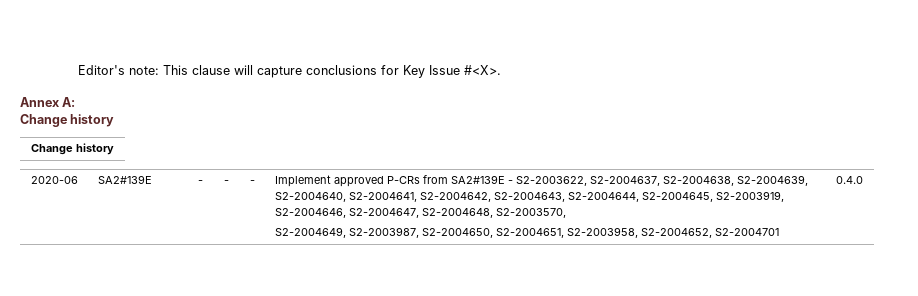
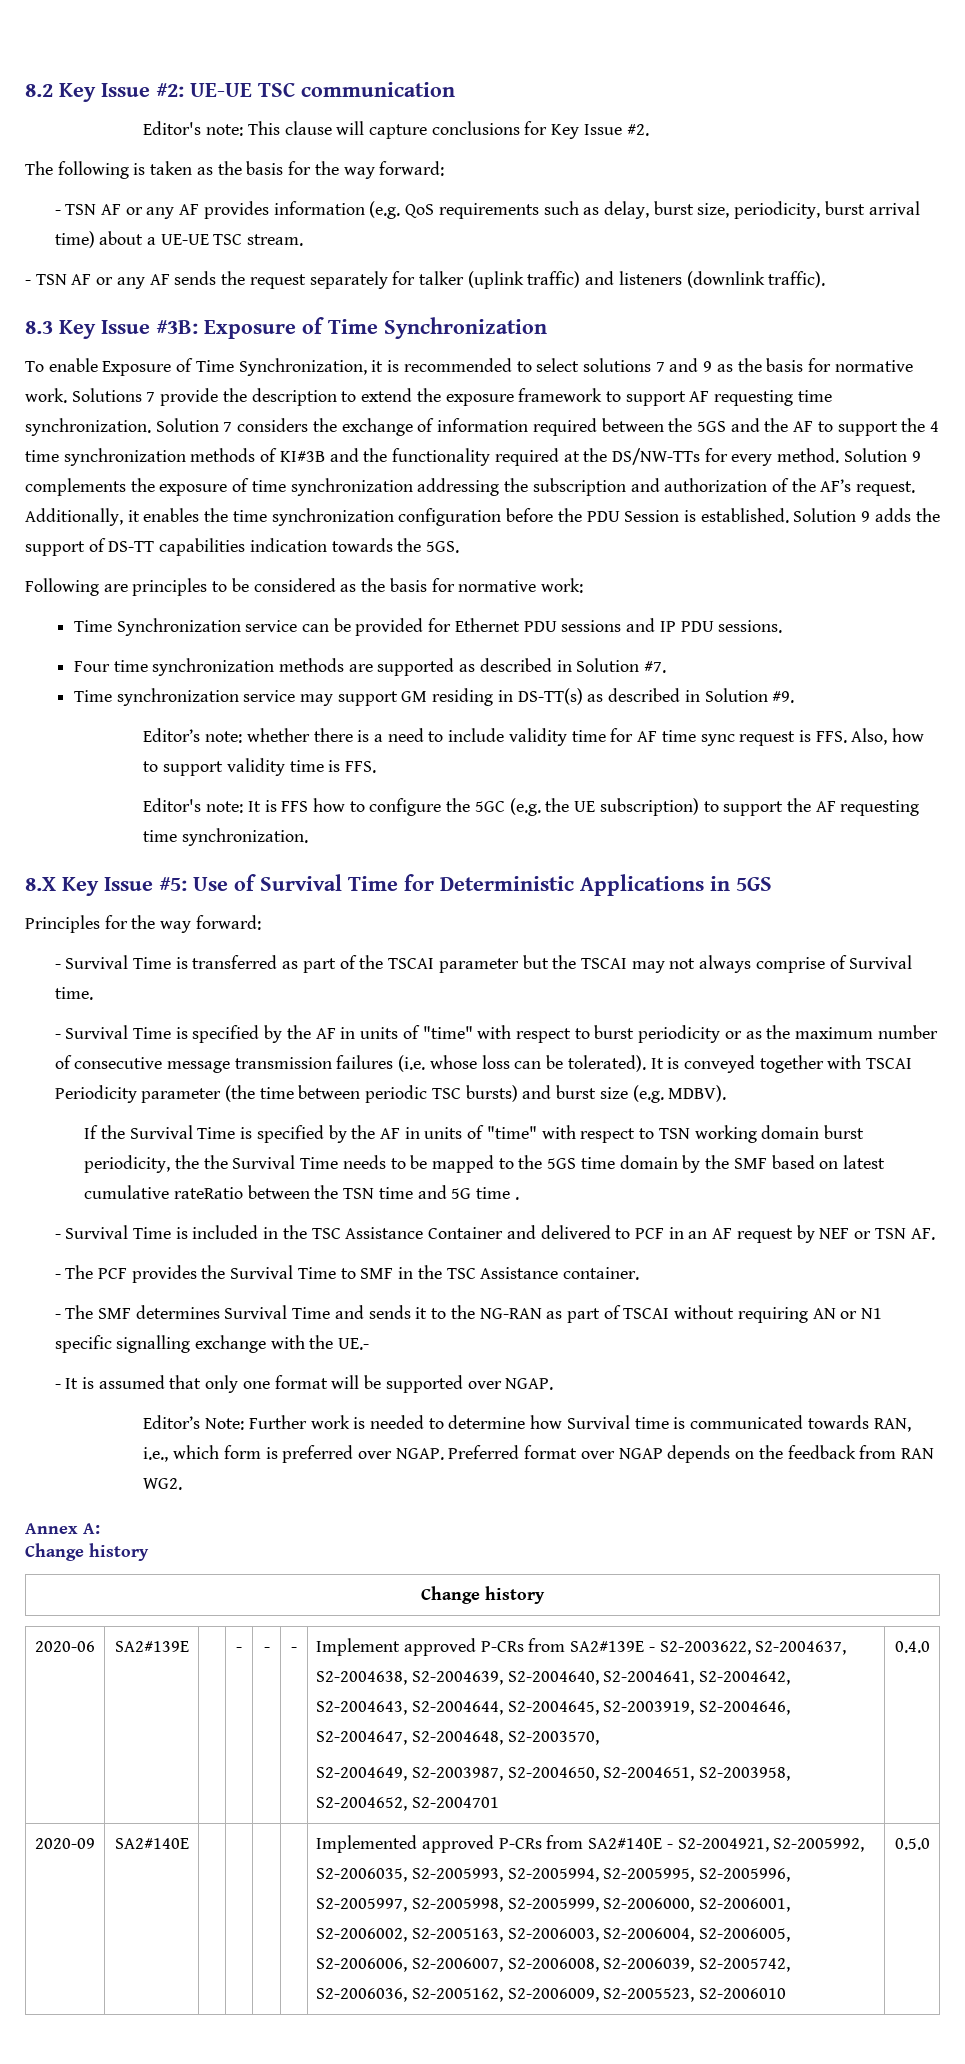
(78, 70) none -> [25,82,455,102] 8.2 Key Issue #2: UE-UE TSC communication //
[464,65,502,75] #<X>. -> [626,124,649,136] [25,161,445,179] [54,201,920,219] [54,231,304,248] [25,271,826,289] [25,317,547,339] [25,358,913,376] [25,388,832,406] [25,418,940,436] [25,448,921,466] [25,478,916,496] [25,508,940,526] [25,538,460,556] [25,578,583,596] [73,618,783,636] [73,658,667,676] [73,688,795,706] [143,728,925,746] [143,758,376,776] [143,798,920,816] [143,828,309,846] [25,874,772,896] [25,915,261,933] [54,955,913,973] [54,987,93,1000] [54,1025,938,1043] [54,1055,913,1073] [54,1085,727,1103] [84,1125,864,1143] [84,1155,885,1173] [84,1185,519,1200] [54,1225,935,1243] [54,1265,640,1283] [54,1305,883,1323] [54,1335,370,1353] [54,1375,554,1393] [143,1415,911,1432] [143,1445,934,1463] [143,1478,183,1490] #2. // The following is taken as the basis for the way forward: // - TSN AF or any AF provides information (e.g. QoS requirements such as delay, burst size, periodicity, burst arrival time) about a UE-UE TSC stream. // - TSN AF or any AF sends the request separately for talker (uplink traffic) and listeners (downlink traffic). // 8.3 Key Issue #3B: Exposure of Time Synchronization // To enable Exposure of Time Synchronization, it is recommended to select solutions 7 and 9 as the basis for normative work. Solutions 7 provide the description to extend the exposure framework to support AF requesting time synchronization. Solution 7 considers the exchange of information required between the 5GS and the AF to support the 4 time synchronization methods of KI#3B and the functionality required at the DS/NW-TTs for every method. Solution 9 complements the exposure of time synchronization addressing the subscription and authorization of the AF’s request. Additionally, it enables the time synchronization configuration before the PDU Session is established. Solution 9 adds the support of DS-TT capabilities indication towards the 5GS. // Following are principles to be considered as the basis for normative work: // Time Synchronization service can be provided for Ethernet PDU sessions and IP PDU sessions. // Four time synchronization methods are supported as described in Solution #7. // Time synchronization service may support GM residing in DS-TT(s) as described in Solution #9. // Editor’s note: whether there is a need to include validity time for AF time sync request is FFS. Also, how to support validity time is FFS. // Editor's note: It is FFS how to configure the 5GC (e.g. the UE subscription) to support the AF requesting time synchronization. // 8.X Key Issue #5: Use of Survival Time for Deterministic Applications in 5GS // Principles for the way forward: // - Survival Time is transferred as part of the TSCAI parameter but the TSCAI may not always comprise of Survival time. // - Survival Time is specified by the AF in units of "time" with respect to burst periodicity or as the maximum number of consecutive message transmission failures (i.e. whose loss can be tolerated). It is conveyed together with TSCAI Periodicity parameter (the time between periodic TSC bursts) and burst size (e.g. MDBV). // If the Survival Time is specified by the AF in units of "time" with respect to TSN working domain burst periodicity, the the Survival Time needs to be mapped to the 5GS time domain by the SMF based on latest cumulative rateRatio between the TSN time and 5G time . // - Survival Time is included in the TSC Assistance Container and delivered to PCF in an AF request by NEF or TSN AF. // - The PCF provides the Survival Time to SMF in the TSC Assistance container. // - The SMF determines Survival Time and sends it to the NG-RAN as part of TSCAI without requiring AN or N1 specific signalling exchange with the UE.- // - It is assumed that only one format will be supported over NGAP. // Editor’s Note: Further work is needed to determine how Survival time is communicated towards RAN, i.e., which form is preferred over NGAP. Preferred format over NGAP depends on the feedback from RAN WG2.
(863, 180) none -> [35,1838,95,1849] [114,1838,189,1849] [316,1835,865,1853] [316,1868,791,1882] [316,1898,791,1912] [316,1928,791,1942] [316,1958,791,1972] [316,1988,787,2002] [894,1838,930,1850] // 2020-09 | SA2#140E | | | | | Implemented approved P-CRs from SA2#140E - S2-2004921, S2-2005992, S2-2006035, S2-2005993, S2-2005994, S2-2005995, S2-2005996, S2-2005997, S2-2005998, S2-2005999, S2-2006000, S2-2006001, S2-2006002, S2-2005163, S2-2006003, S2-2006004, S2-2006005, S2-2006006, S2-2006007, S2-2006008, S2-2006039, S2-2005742, S2-2006036, S2-2005162, S2-2006009, S2-2005523, S2-2006010 | 0.5.0

